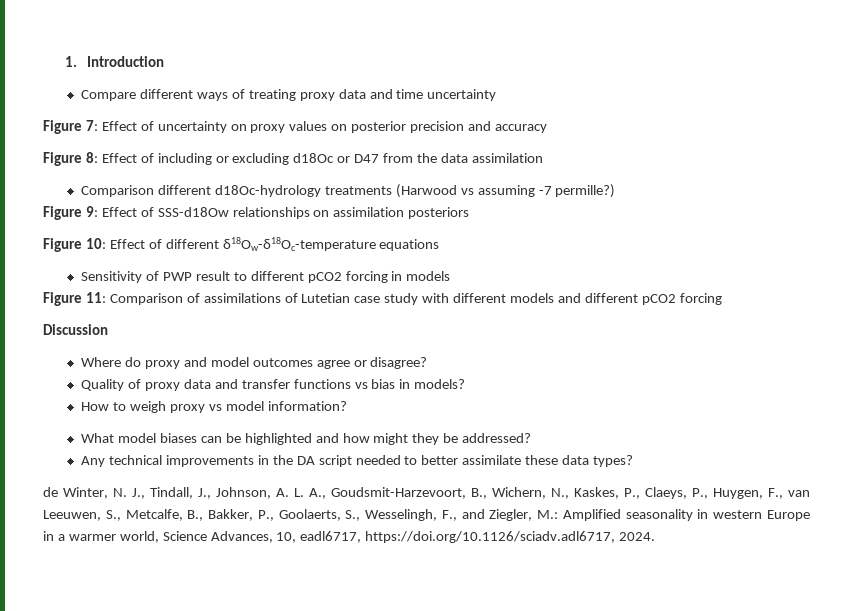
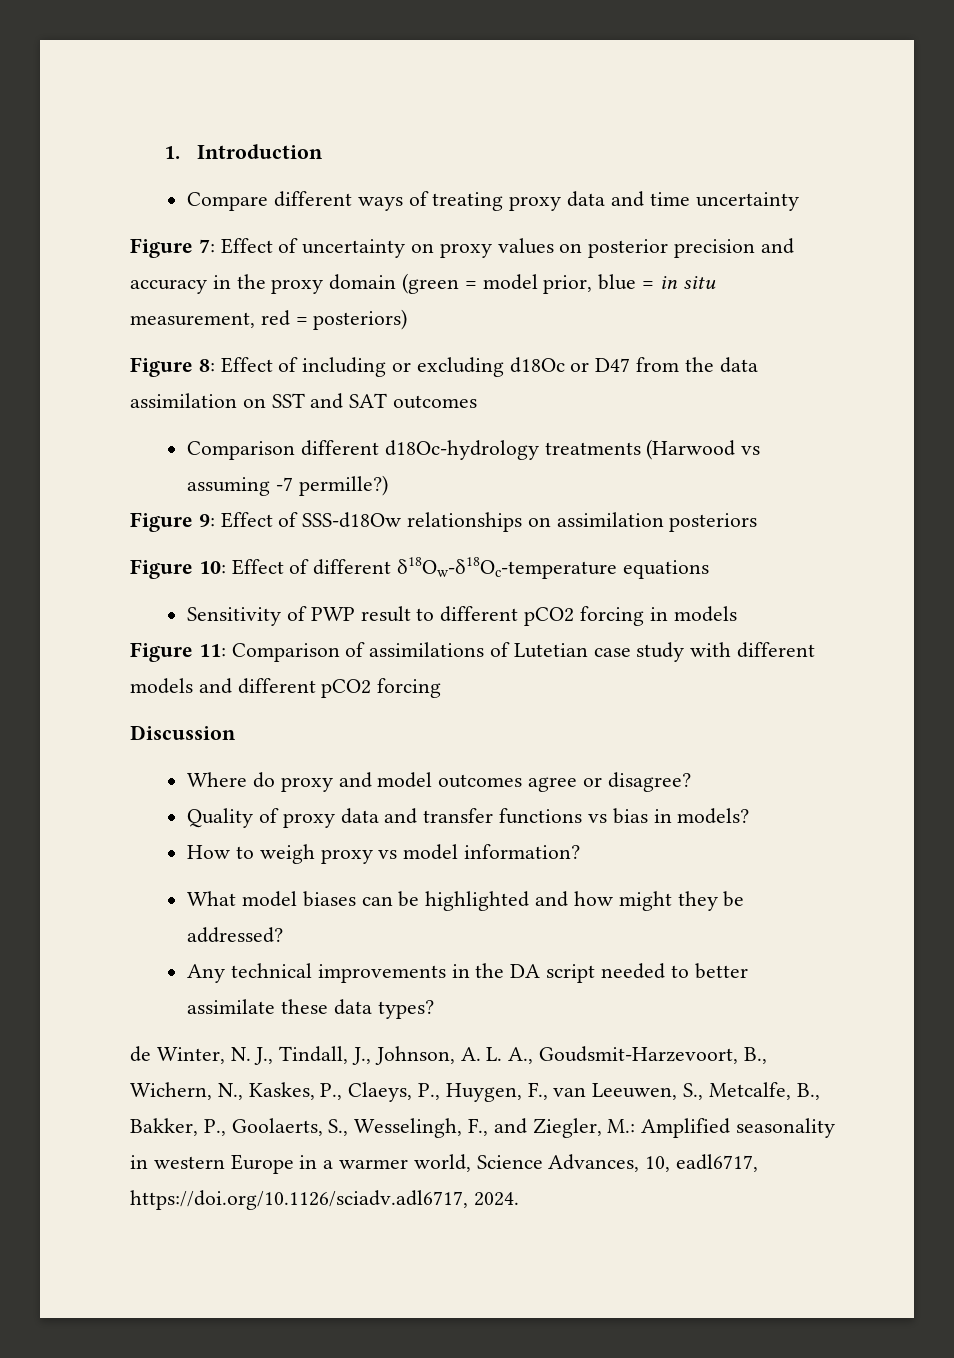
(547, 128) none -> [212,273,716,294] [130,309,408,330] in the proxy domain (green = model prior, blue = in situ measurement, red = posteriors)
(543, 158) none -> [242,393,478,409] on SST and SAT outcomes

